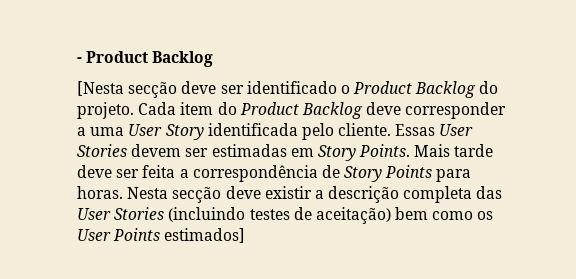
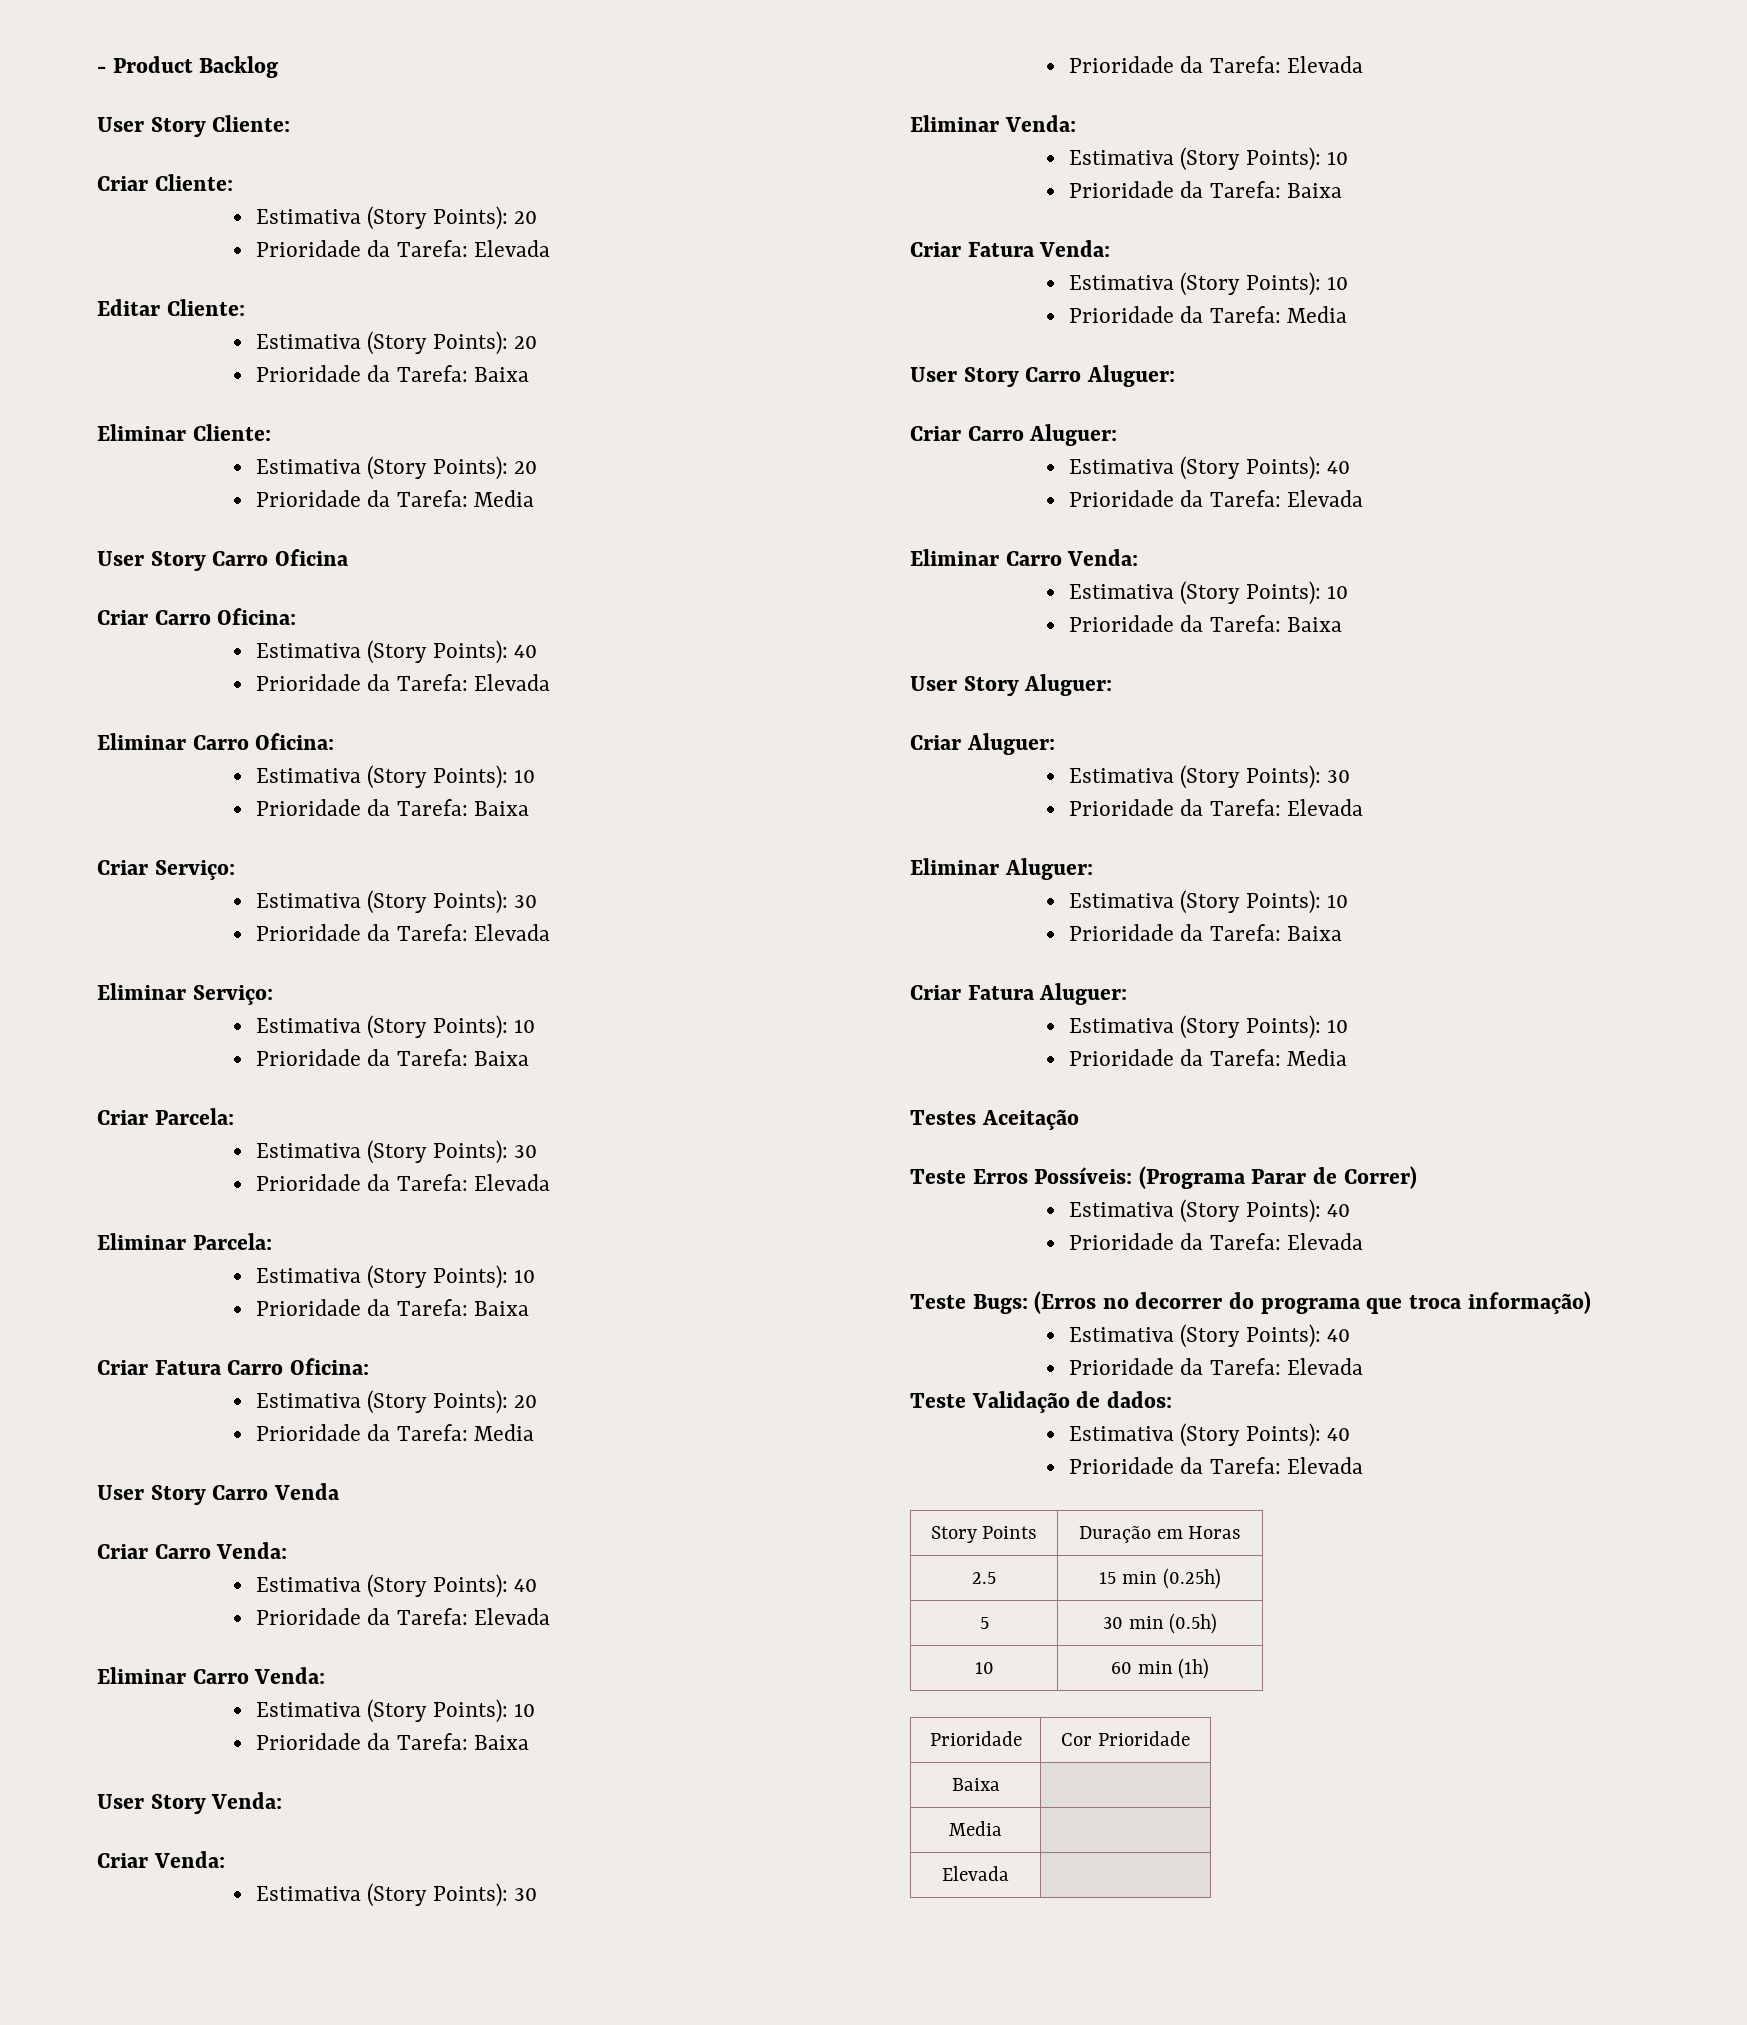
[77,81,499,98] [77,102,507,119] [77,123,474,140] [77,144,494,161] [77,165,472,182] [77,186,503,203] [77,207,494,224] [77,228,246,243] [Nesta secção deve ser identificado o Product Backlog do projeto. Cada item do Product Backlog deve corresponder a uma User Story identificada pelo cliente. Essas User Stories devem ser estimadas em Story Points. Mais tarde deve ser feita a correspondência de Story Points para horas. Nesta secção deve existir a descrição completa das User Stories (incluindo testes de aceitação) bem como os User Points estimados] -> [97,115,291,137] [97,174,233,191] [255,206,538,230] [255,240,551,257] [97,299,245,316] [255,331,538,355] [255,365,530,382] [97,424,271,441] [255,456,538,480] [255,490,535,507] [97,549,349,571] [97,608,297,625] [255,640,538,664] [255,674,551,691] [97,733,335,750] [255,765,536,789] [255,799,530,816] [97,860,235,880] [255,890,538,914] [255,924,551,941] [97,983,273,1005] [255,1015,536,1039] [255,1049,530,1066] [97,1108,234,1125] [255,1140,538,1164] [255,1174,551,1191] [97,1233,272,1250] [255,1265,536,1289] [255,1299,530,1316] [97,1358,369,1375] [255,1390,538,1414] [255,1424,535,1441] [97,1483,340,1505] [97,1542,288,1559] [255,1574,538,1598] [255,1608,551,1625] [97,1667,326,1684] [255,1699,536,1723] [255,1733,530,1750] [97,1792,283,1814] [97,1851,225,1868] [255,1883,538,1907] [1068,56,1364,73] [910,115,1076,132] [1068,147,1349,171] [1068,181,1343,198] [910,240,1111,257] [1068,272,1349,296] [1068,306,1348,323] [910,365,1175,387] [910,424,1118,446] [1068,456,1351,480] [1068,490,1364,507] [910,549,1139,566] [1068,581,1349,605] [1068,615,1343,632] [910,674,1113,696] [910,733,1055,755] [1068,765,1351,789] [1068,799,1364,816] [910,858,1093,880] [1068,890,1349,914] [1068,924,1343,941] [910,983,1128,1005] [1068,1015,1349,1039] [1068,1049,1348,1066] [910,1109,1079,1130] [910,1166,1417,1189] [1068,1199,1351,1223] [1068,1233,1364,1250] [910,1291,1591,1314] [1068,1324,1351,1348] [1068,1358,1364,1375] [910,1391,1172,1413] [1068,1423,1351,1447] [1068,1457,1364,1474] [930,1526,1038,1543] [1078,1526,1242,1543] [972,1572,996,1584] [1099,1568,1221,1589] [979,1617,989,1629] [1102,1613,1218,1634] [974,1662,994,1674] [1110,1658,1210,1679] [929,1731,1022,1746] [1061,1731,1190,1746] [951,1778,1000,1791] [949,1821,1002,1836] [942,1866,1009,1881] User Story Cliente: // Criar Cliente: // Estimativa (Story Points): 20 // Prioridade da Tarefa: Elevada // Editar Cliente: // Estimativa (Story Points): 20 // Prioridade da Tarefa: Baixa // Eliminar Cliente: // Estimativa (Story Points): 20 // Prioridade da Tarefa: Media // User Story Carro Oficina // Criar Carro Oficina: // Estimativa (Story Points): 40 // Prioridade da Tarefa: Elevada // Eliminar Carro Oficina: // Estimativa (Story Points): 10 // Prioridade da Tarefa: Baixa // Criar Serviço: // Estimativa (Story Points): 30 // Prioridade da Tarefa: Elevada // Eliminar Serviço: // Estimativa (Story Points): 10 // Prioridade da Tarefa: Baixa // Criar Parcela: // Estimativa (Story Points): 30 // Prioridade da Tarefa: Elevada // Eliminar Parcela: // Estimativa (Story Points): 10 // Prioridade da Tarefa: Baixa // Criar Fatura Carro Oficina: // Estimativa (Story Points): 20 // Prioridade da Tarefa: Media // User Story Carro Venda // Criar Carro Venda: // Estimativa (Story Points): 40 // Prioridade da Tarefa: Elevada // Eliminar Carro Venda: // Estimativa (Story Points): 10 // Prioridade da Tarefa: Baixa // User Story Venda: // Criar Venda: // Estimativa (Story Points): 30 // Prioridade da Tarefa: Elevada // Eliminar Venda: // Estimativa (Story Points): 10 // Prioridade da Tarefa: Baixa // Criar Fatura Venda: // Estimativa (Story Points): 10 // Prioridade da Tarefa: Media // User Story Carro Aluguer: // Criar Carro Aluguer: // Estimativa (Story Points): 40 // Prioridade da Tarefa: Elevada // Eliminar Carro Venda: // Estimativa (Story Points): 10 // Prioridade da Tarefa: Baixa // User Story Aluguer: // Criar Aluguer: // Estimativa (Story Points): 30 // Prioridade da Tarefa: Elevada // Eliminar Aluguer: // Estimativa (Story Points): 10 // Prioridade da Tarefa: Baixa // Criar Fatura Aluguer: // Estimativa (Story Points): 10 // Prioridade da Tarefa: Media // Testes Aceitação // Teste Erros Possíveis: (Programa Parar de Correr) // Estimativa (Story Points): 40 // Prioridade da Tarefa: Elevada // Teste Bugs: (Erros no decorrer do programa que troca informação) // Estimativa (Story Points): 40 // Prioridade da Tarefa: Elevada // Teste Validação de dados: // Estimativa (Story Points): 40 // Prioridade da Tarefa: Elevada // Story Points | Duração em Horas // 2.5 | 15 min (0.25h) // 5 | 30 min (0.5h) // 10 | 60 min (1h) // Prioridade | Cor Prioridade // Baixa | // Media | // Elevada |

